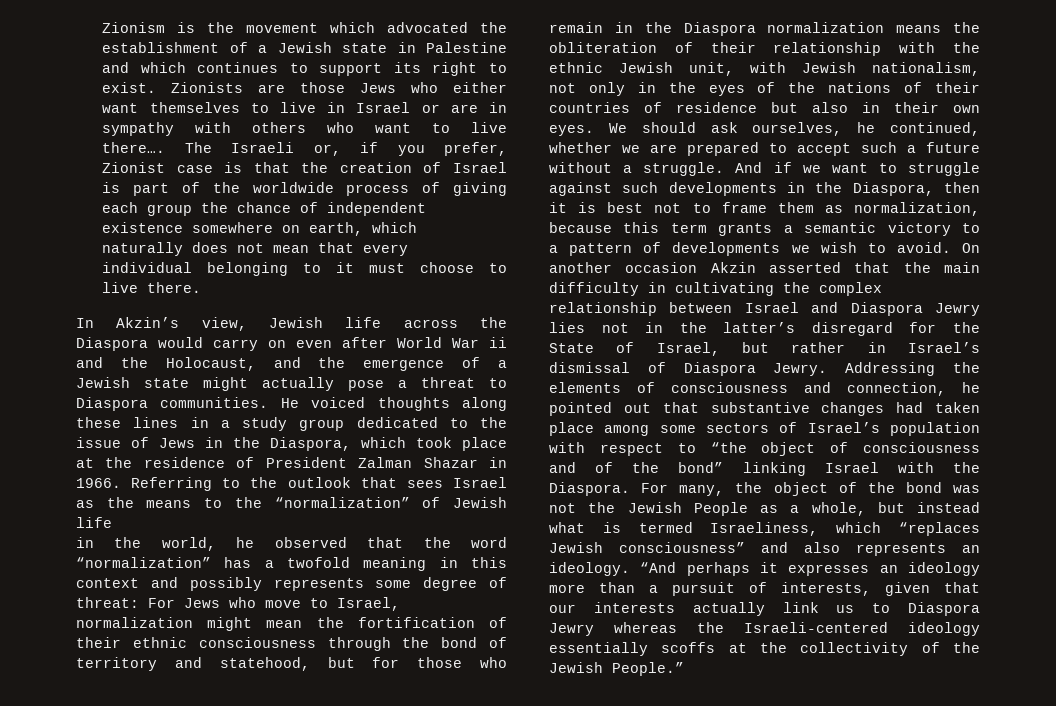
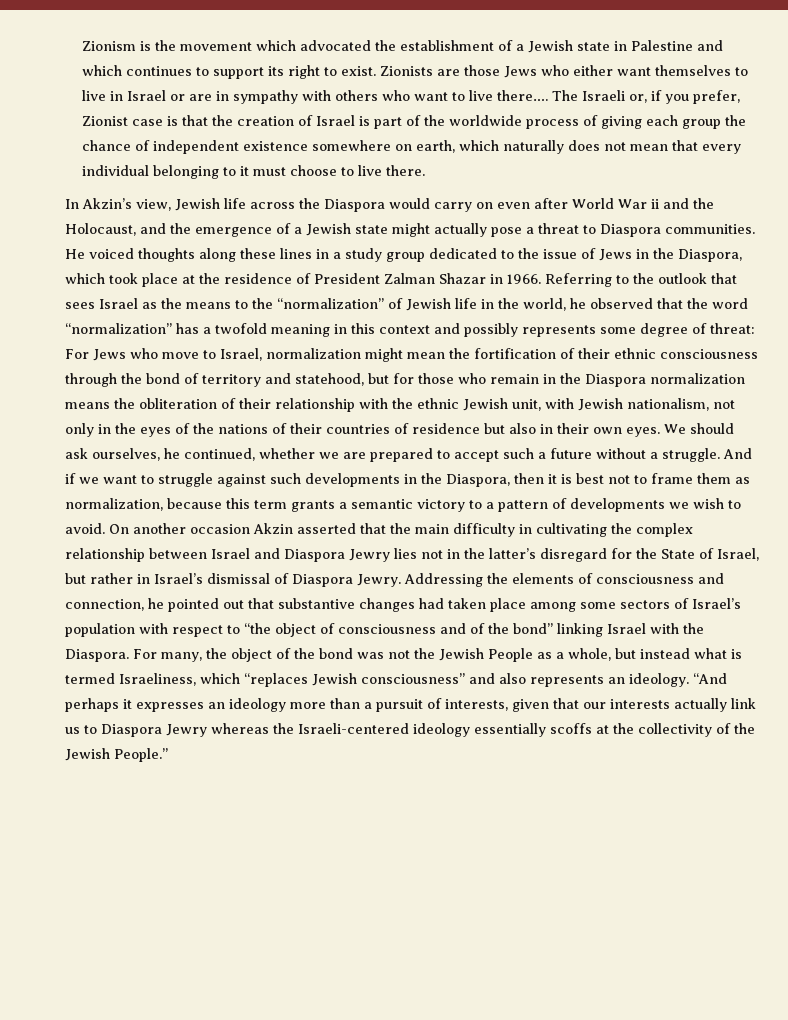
(112, 522) // -> (477, 303) none

